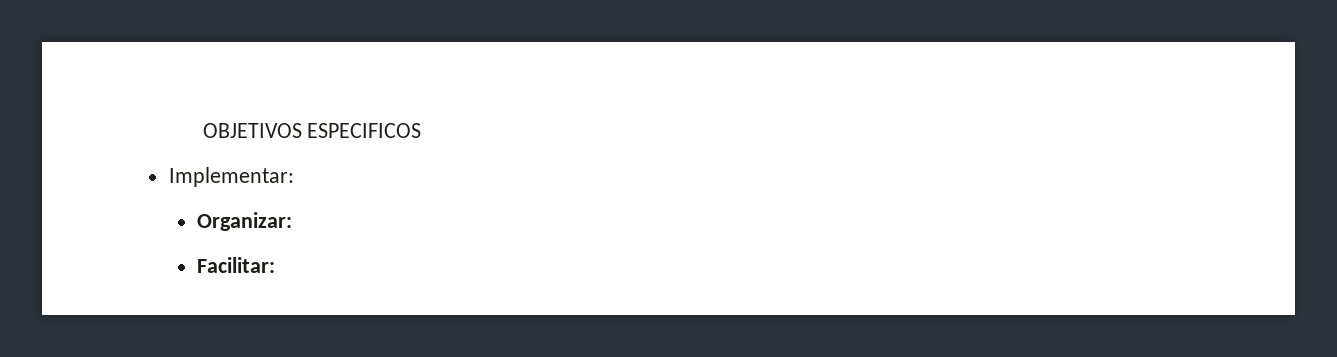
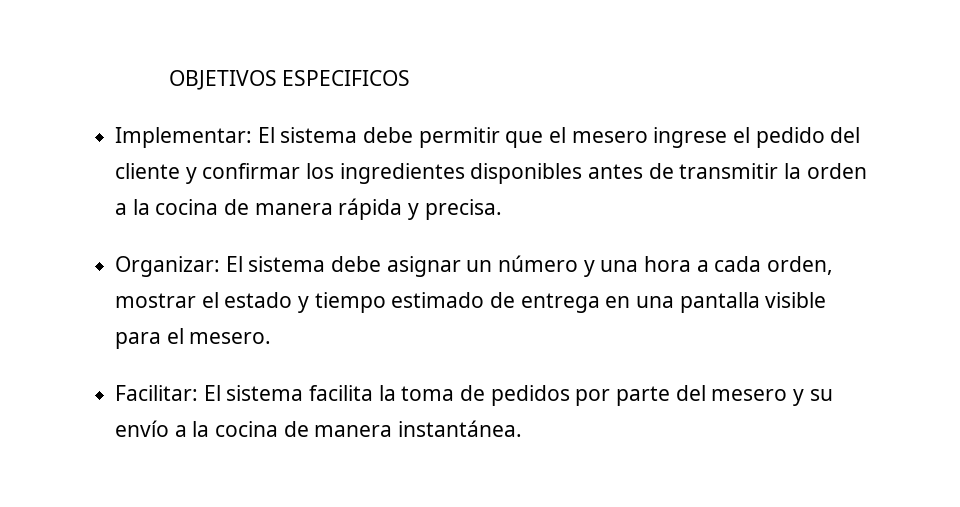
[197,212,293,231] [197,257,276,273] // Organizar: // Facilitar: -> [257,127,861,148] [115,163,867,184] [115,198,502,220] [115,255,834,277] [115,292,827,313] [115,328,272,349] [115,385,833,406] [115,420,523,437] El sistema debe permitir que el mesero ingrese el pedido del cliente y confirmar los ingredientes disponibles antes de transmitir la orden a la cocina de manera rápida y precisa. // Organizar: El sistema debe asignar un número y una hora a cada orden, mostrar el estado y tiempo estimado de entrega en una pantalla visible para el mesero. // Facilitar: El sistema facilita la toma de pedidos por parte del mesero y su envío a la cocina de manera instantánea.

